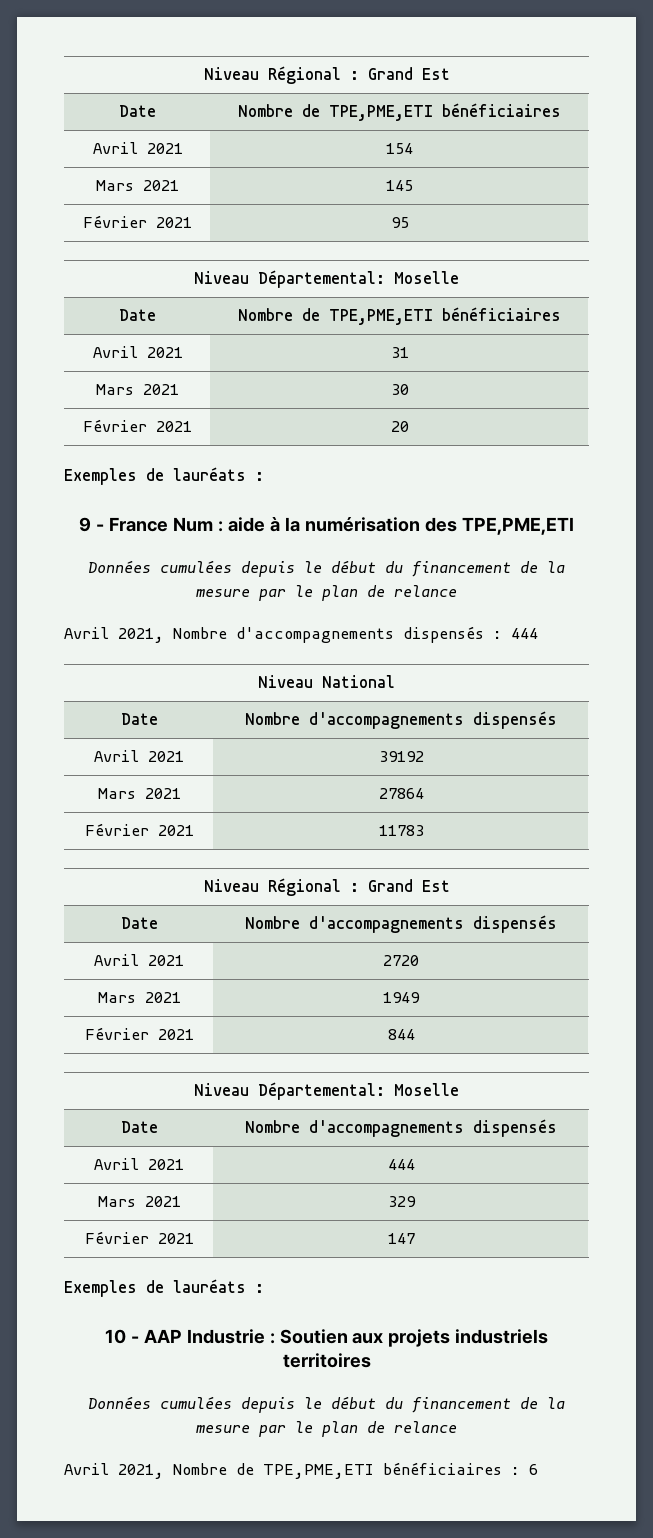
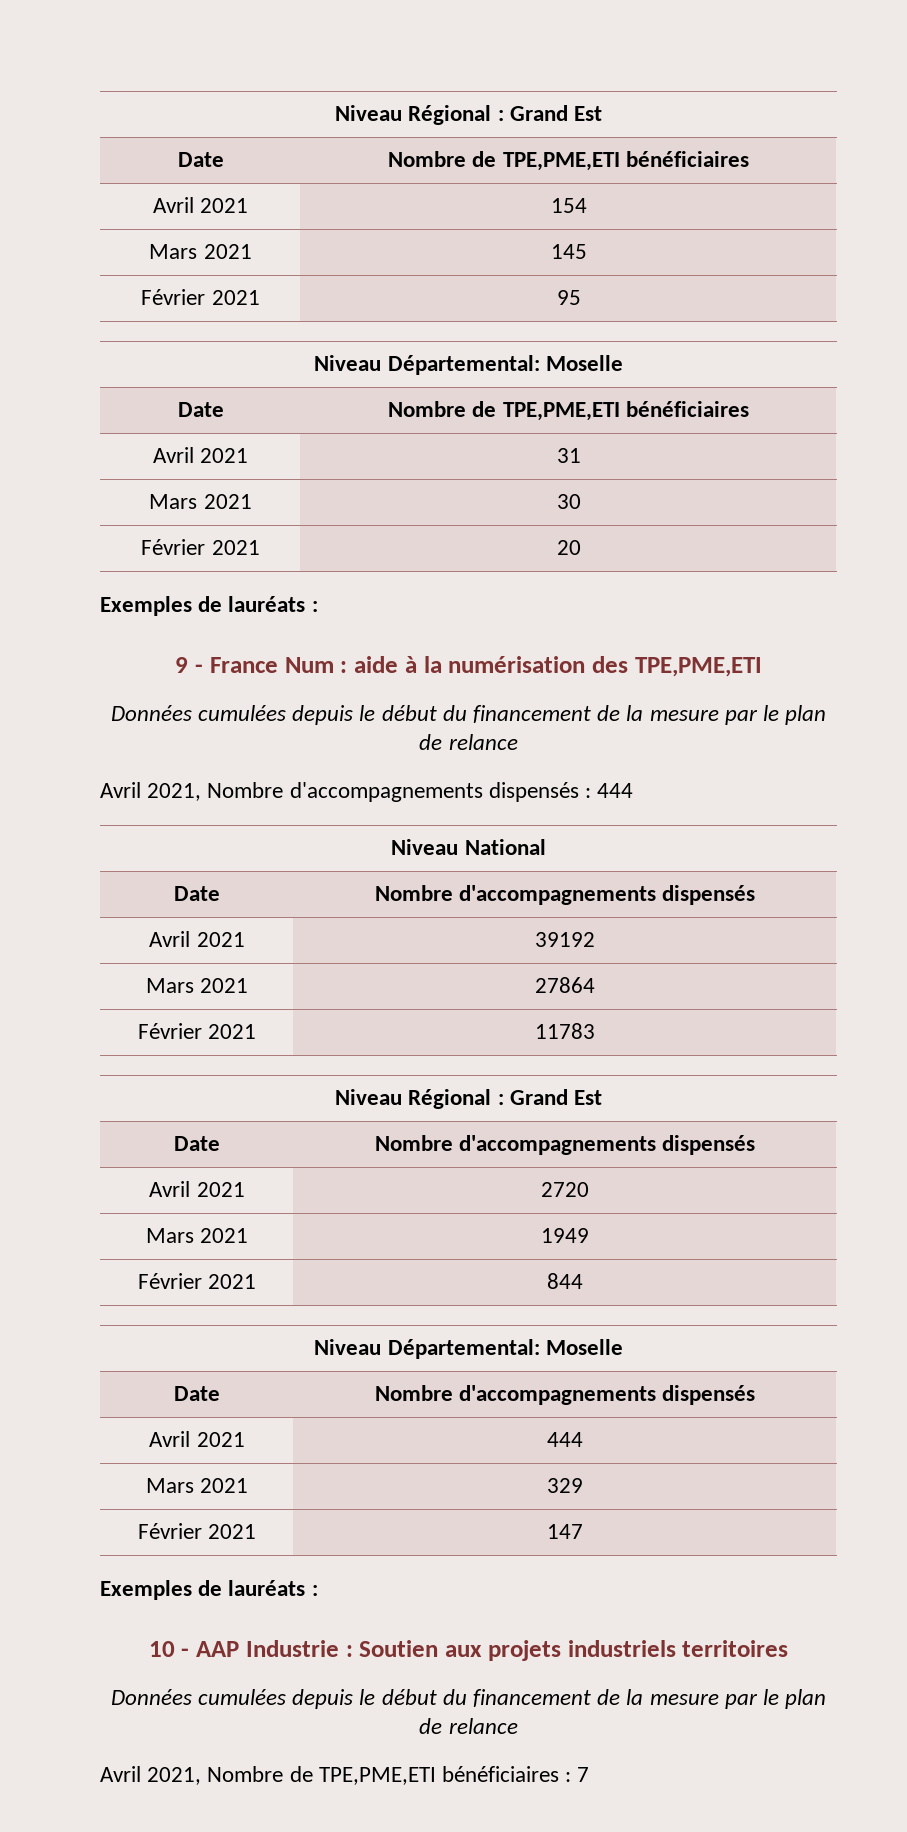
[529,1464,538,1475] 6 -> [577,1767,590,1782] 7

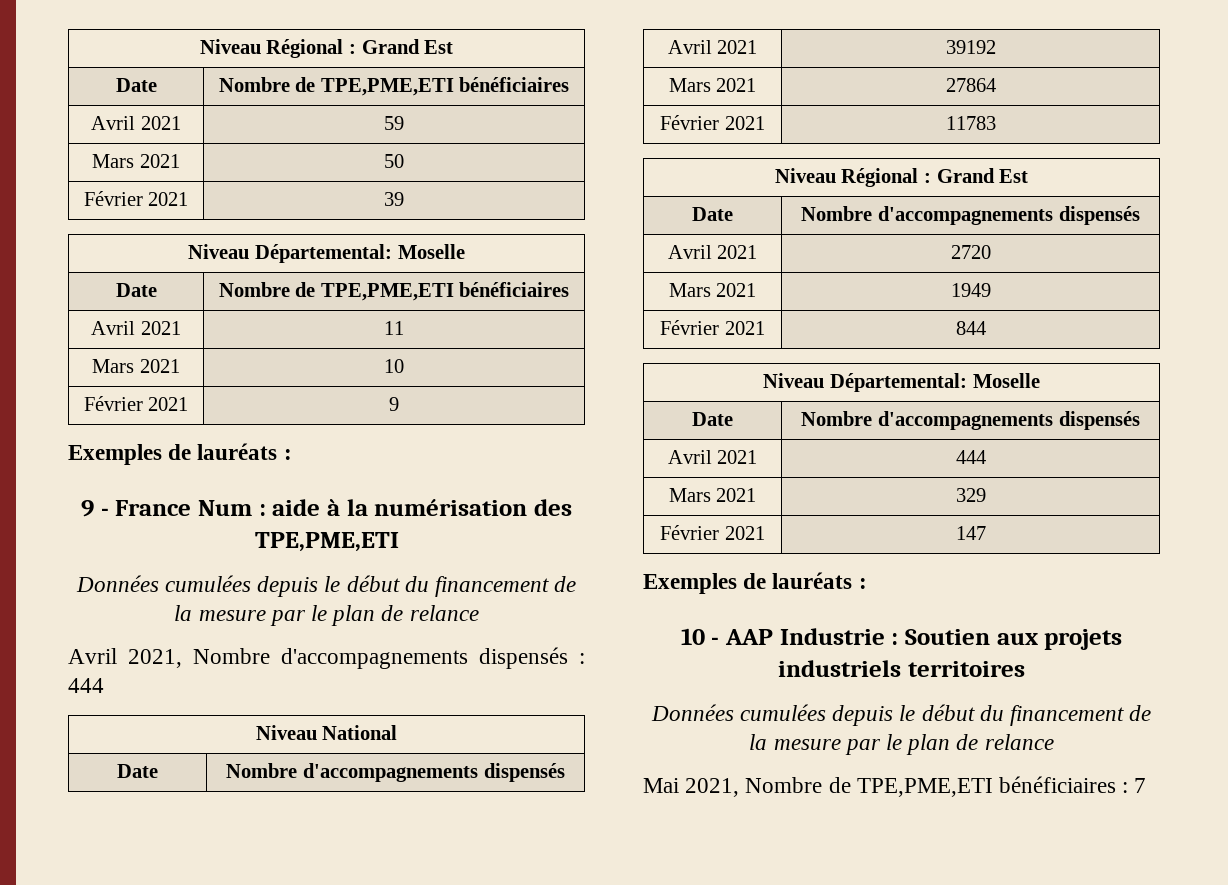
[550,198,587,213] [149,244,252,259] [550,244,587,259] [141,289,260,305] [556,290,581,305] 154 // Mars 2021 | 145 // Février 2021 | 95 -> [384,116,404,130] [92,154,180,168] [384,154,404,168] [83,191,189,206] [384,192,404,206] 59 // Mars 2021 | 50 // Février 2021 | 39
[556,448,581,463] [149,494,252,509] [556,494,581,509] [141,539,260,555] [556,540,581,555] 31 // Mars 2021 | 30 // Février 2021 | 20 -> [384,321,404,335] [92,359,180,373] [384,359,404,373] [83,396,189,411] [389,397,399,411] 11 // Mars 2021 | 10 // Février 2021 | 9
[100,1766,141,1782] Avril -> [643,778,679,793] Mai

